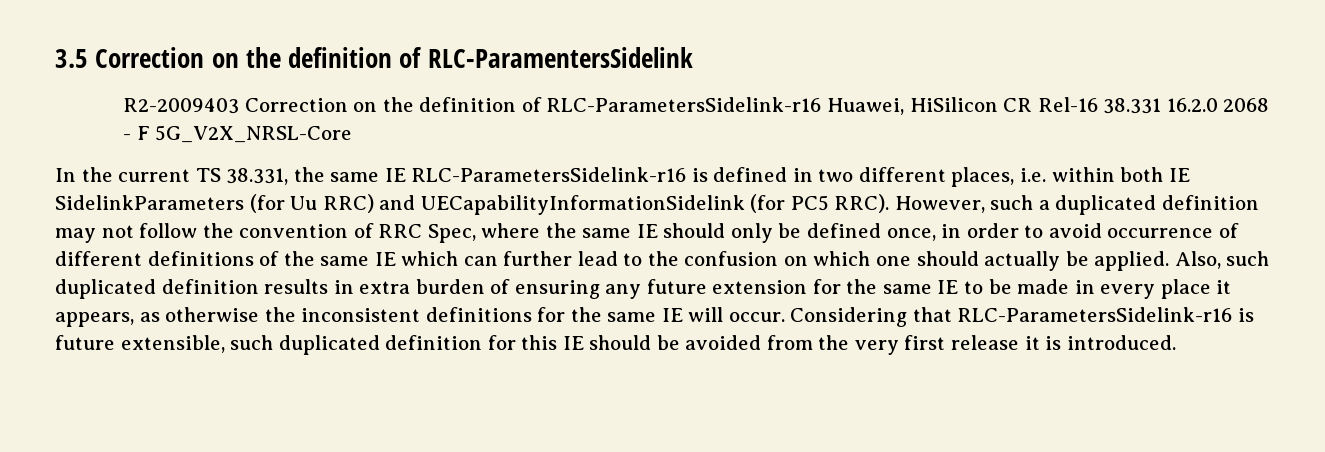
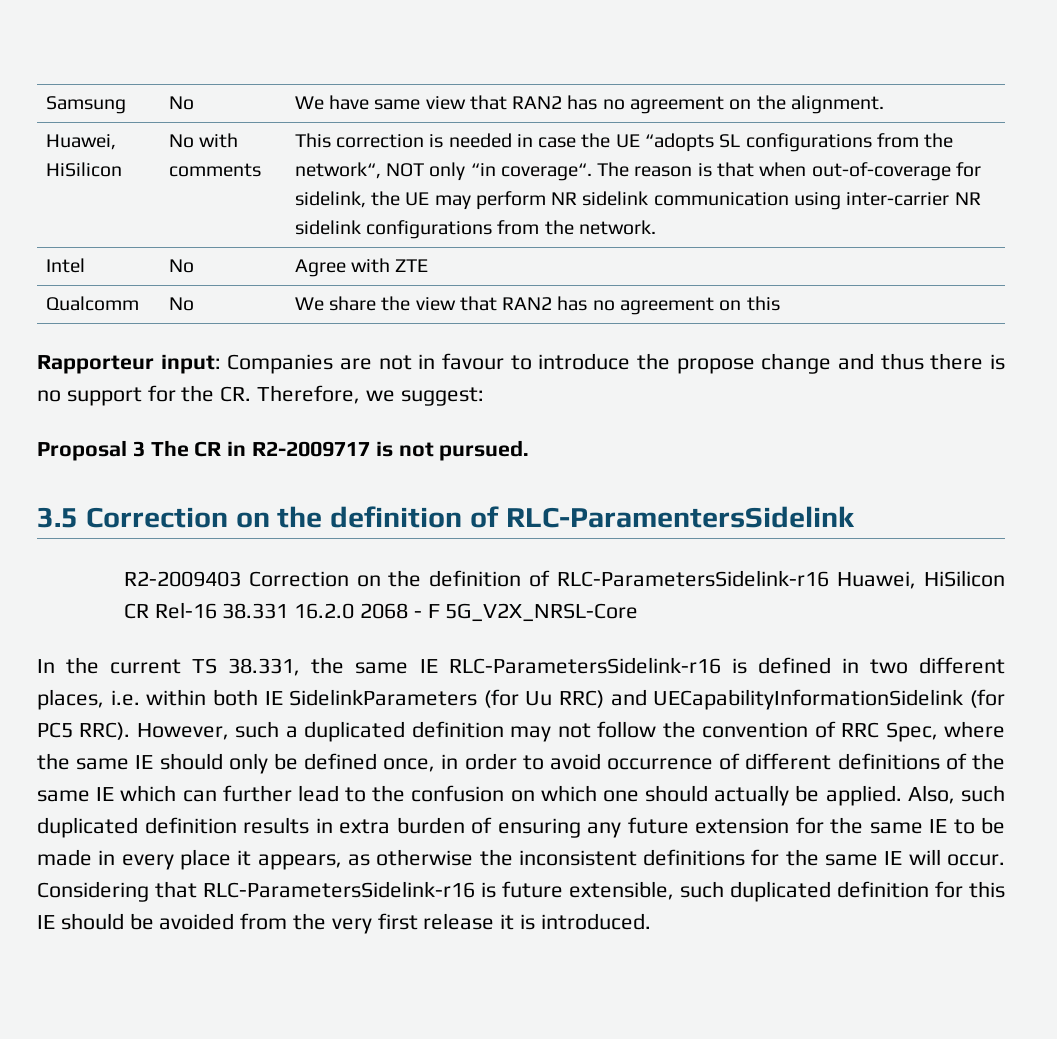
(55, 58) none -> [45,96,126,114] [168,96,194,110] [294,95,884,114] [45,134,116,150] [45,162,122,177] [168,133,239,148] [168,163,261,177] [294,133,954,152] [294,162,981,181] [294,191,981,210] [294,220,656,239] [45,258,85,273] [168,259,194,273] [294,258,429,277] [45,296,139,311] [168,297,194,311] [294,296,780,315] [37,353,1005,374] [37,385,484,406] [37,440,530,461] Samsung | No | We have same view that RAN2 has no agreement on the alignment. // Huawei, HiSilicon | No with comments | This correction is needed in case the UE “adopts SL configurations from the network“, NOT only “in coverage“. The reason is that when out-of-coverage for sidelink, the UE may perform NR sidelink communication using inter-carrier NR sidelink configurations from the network. // Intel | No | Agree with ZTE // Qualcomm | No | We share the view that RAN2 has no agreement on this // Rapporteur input: Companies are not in favour to introduce the propose change and thus there is no support for the CR. Therefore, we suggest: // Proposal 3 The CR in R2-2009717 is not pursued. //

